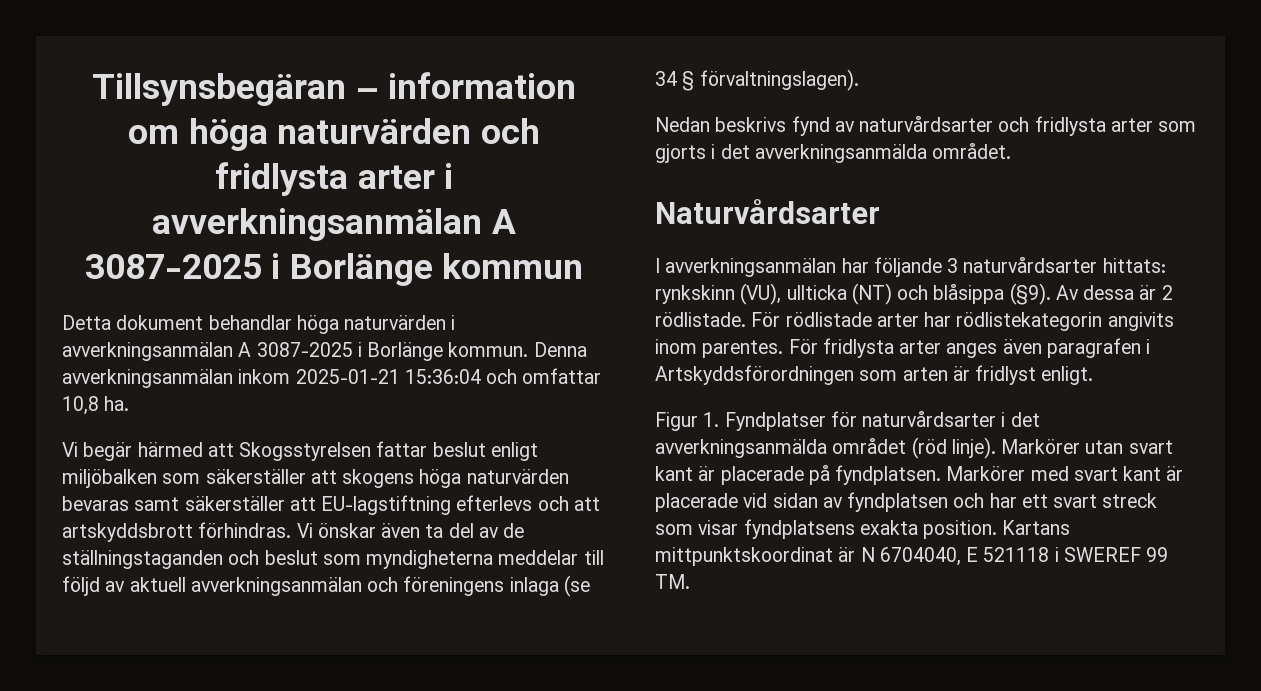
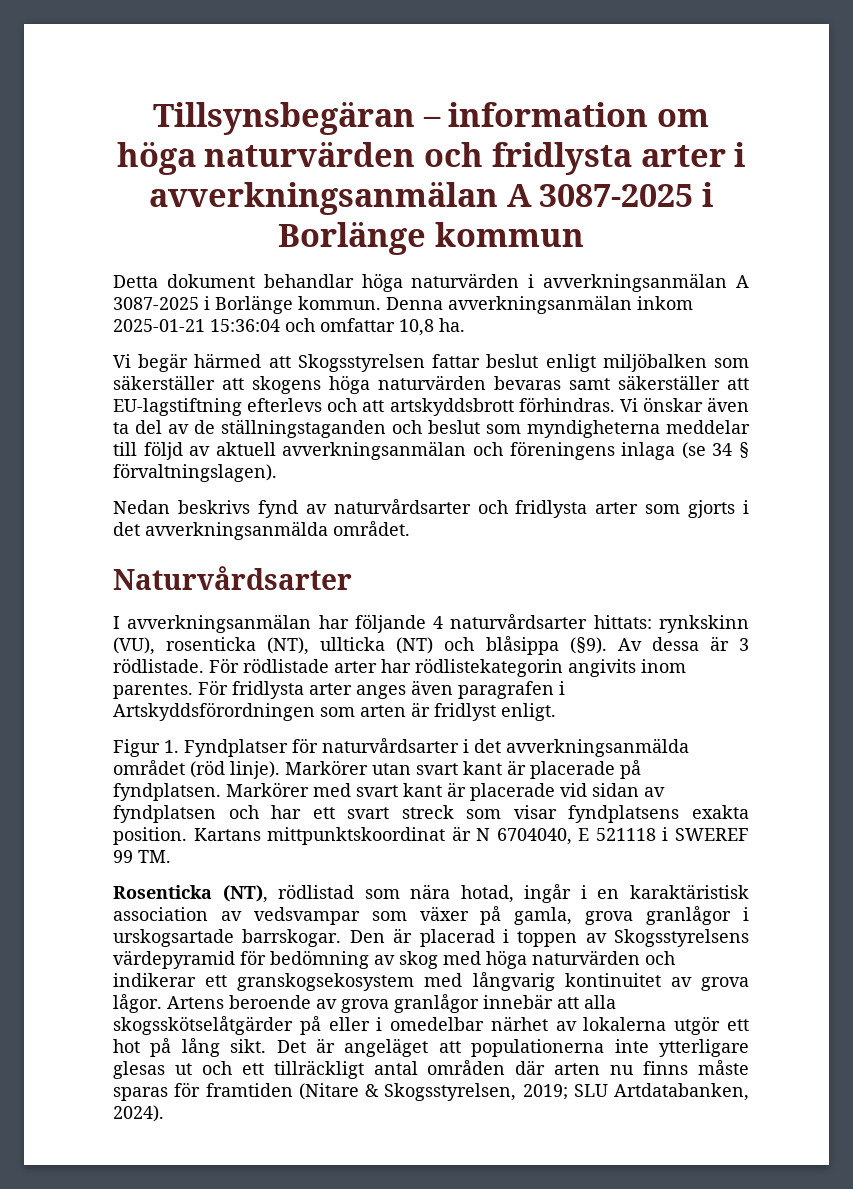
[947,258,959,273] 3 -> [433,616,444,629] 4
(782, 294) none -> [166,637,310,655] rosenticka (NT),
[1161,285,1173,300] 2 -> [738,638,749,651] 3
(690, 581) none -> [113,884,749,903] [113,906,750,925] [113,928,749,947] [113,950,675,969] [113,972,749,991] [113,994,616,1013] [113,1016,749,1035] [113,1038,749,1057] [113,1060,749,1079] [113,1082,749,1101] [113,1105,164,1122] // Rosenticka (NT), rödlistad som nära hotad, ingår i en karaktäristisk association av vedsvampar som växer på gamla, grova granlågor i urskogsartade barrskogar. Den är placerad i toppen av Skogsstyrelsens värdepyramid för bedömning av skog med höga naturvärden och indikerar ett granskogsekosystem med långvarig kontinuitet av grova lågor. Artens beroende av grova granlågor innebär att alla skogsskötselåtgärder på eller i omedelbar närhet av lokalerna utgör ett hot på lång sikt. Det är angeläget att populationerna inte ytterligare glesas ut och ett tillräckligt antal områden där arten nu finns måste sparas för framtiden (Nitare & Skogsstyrelsen, 2019; SLU Artdatabanken, 2024).

